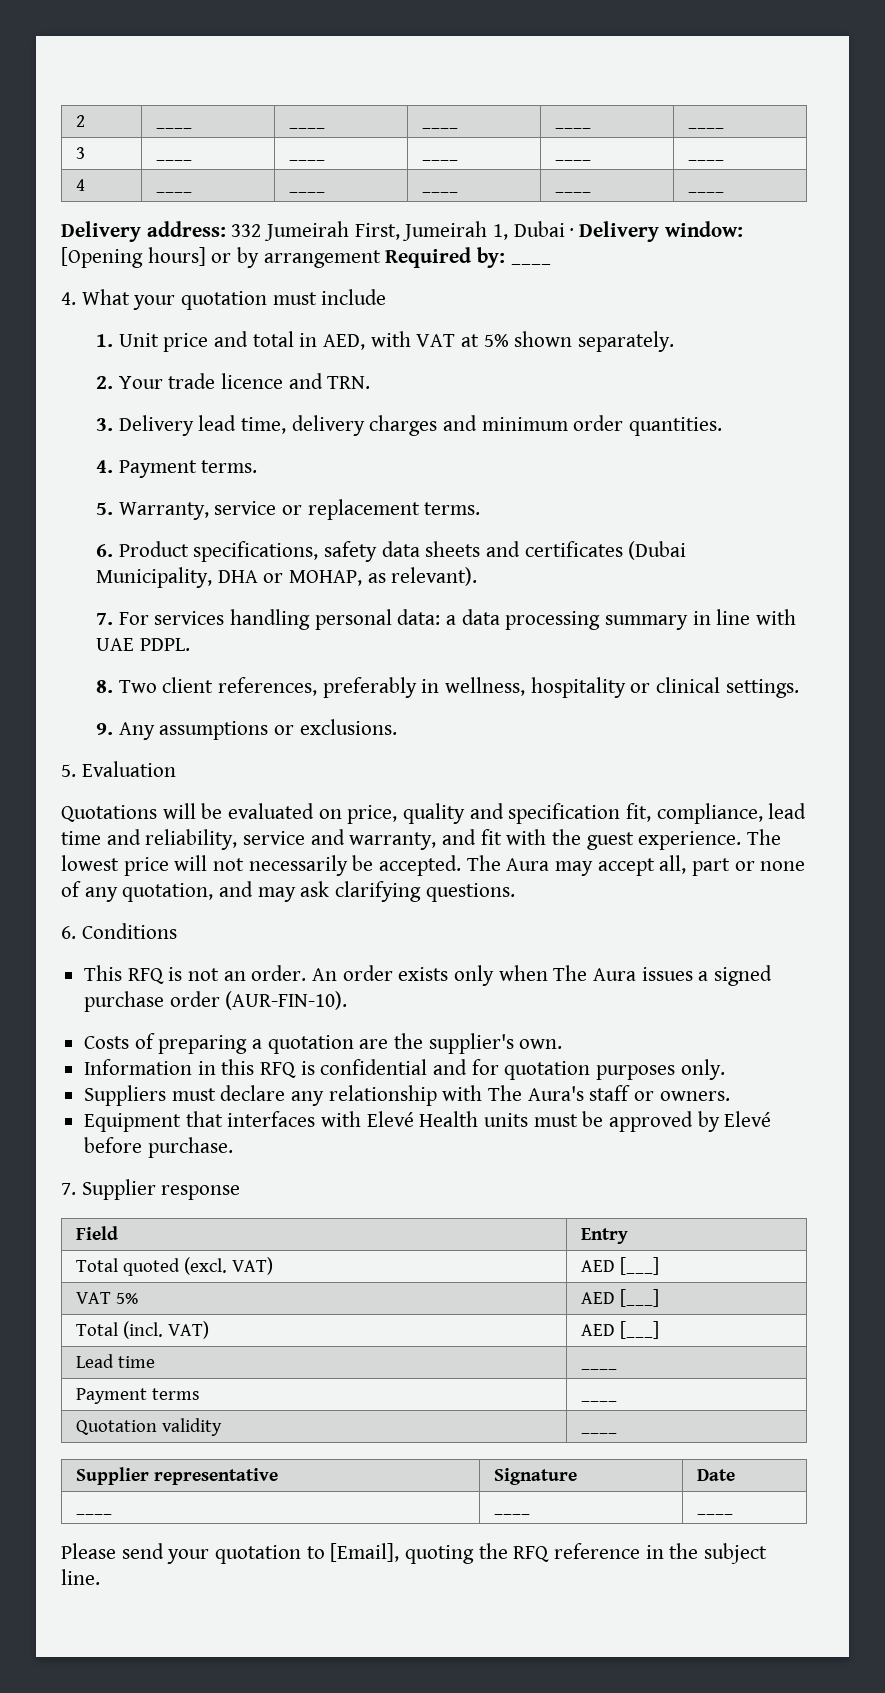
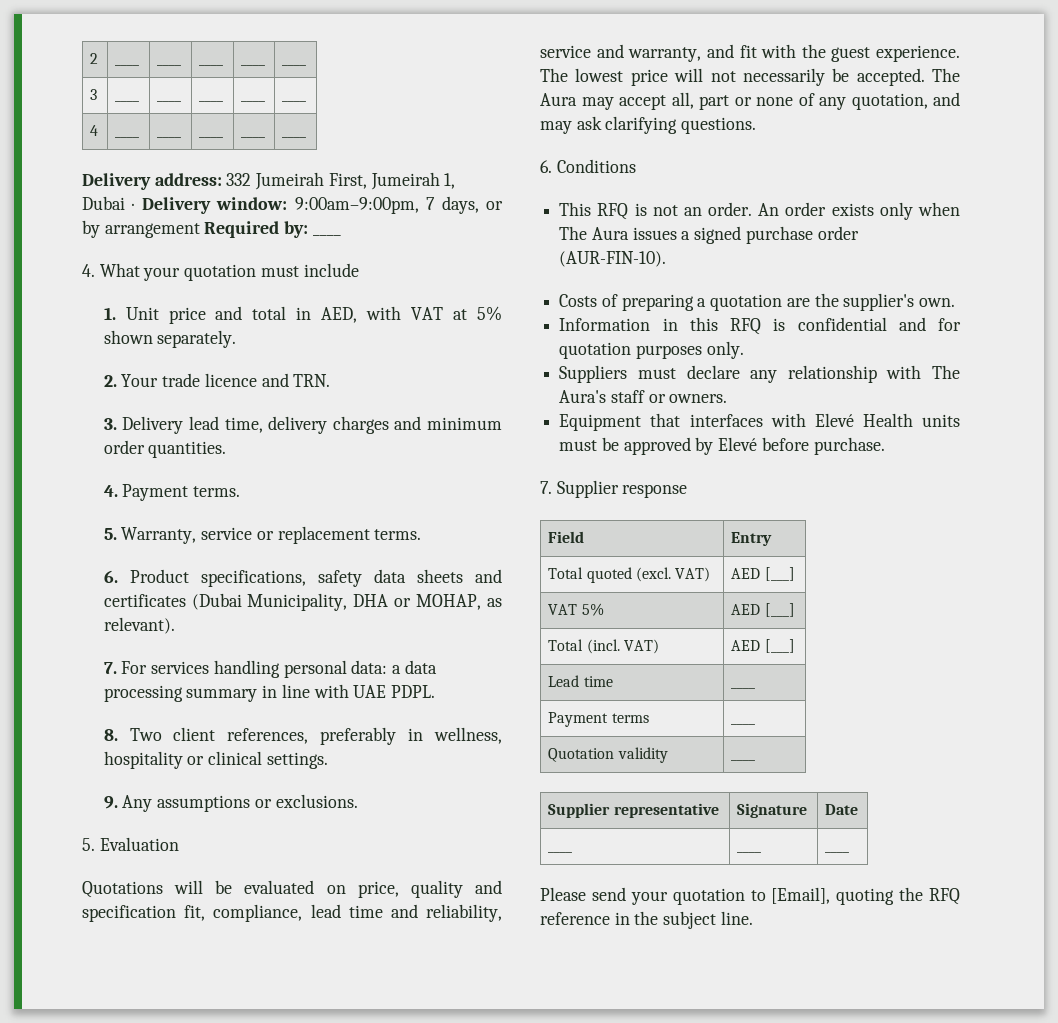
[61,247,206,268] [Opening hours] -> [294,196,479,214] 9:00am–9:00pm, 7 days,

